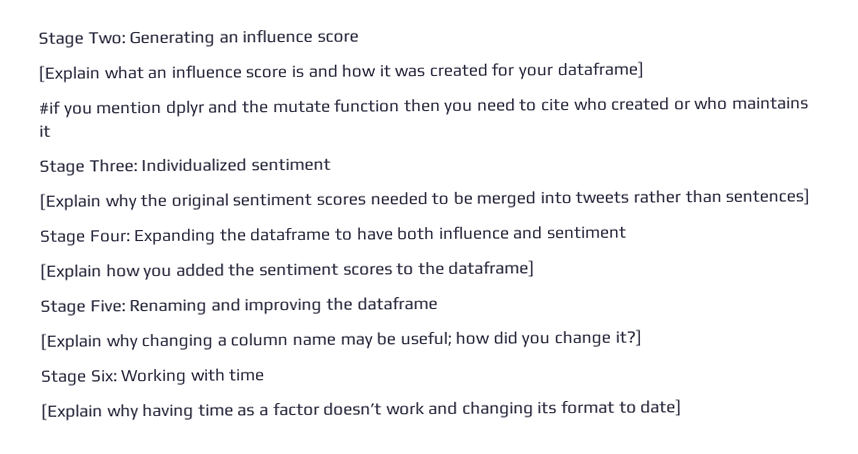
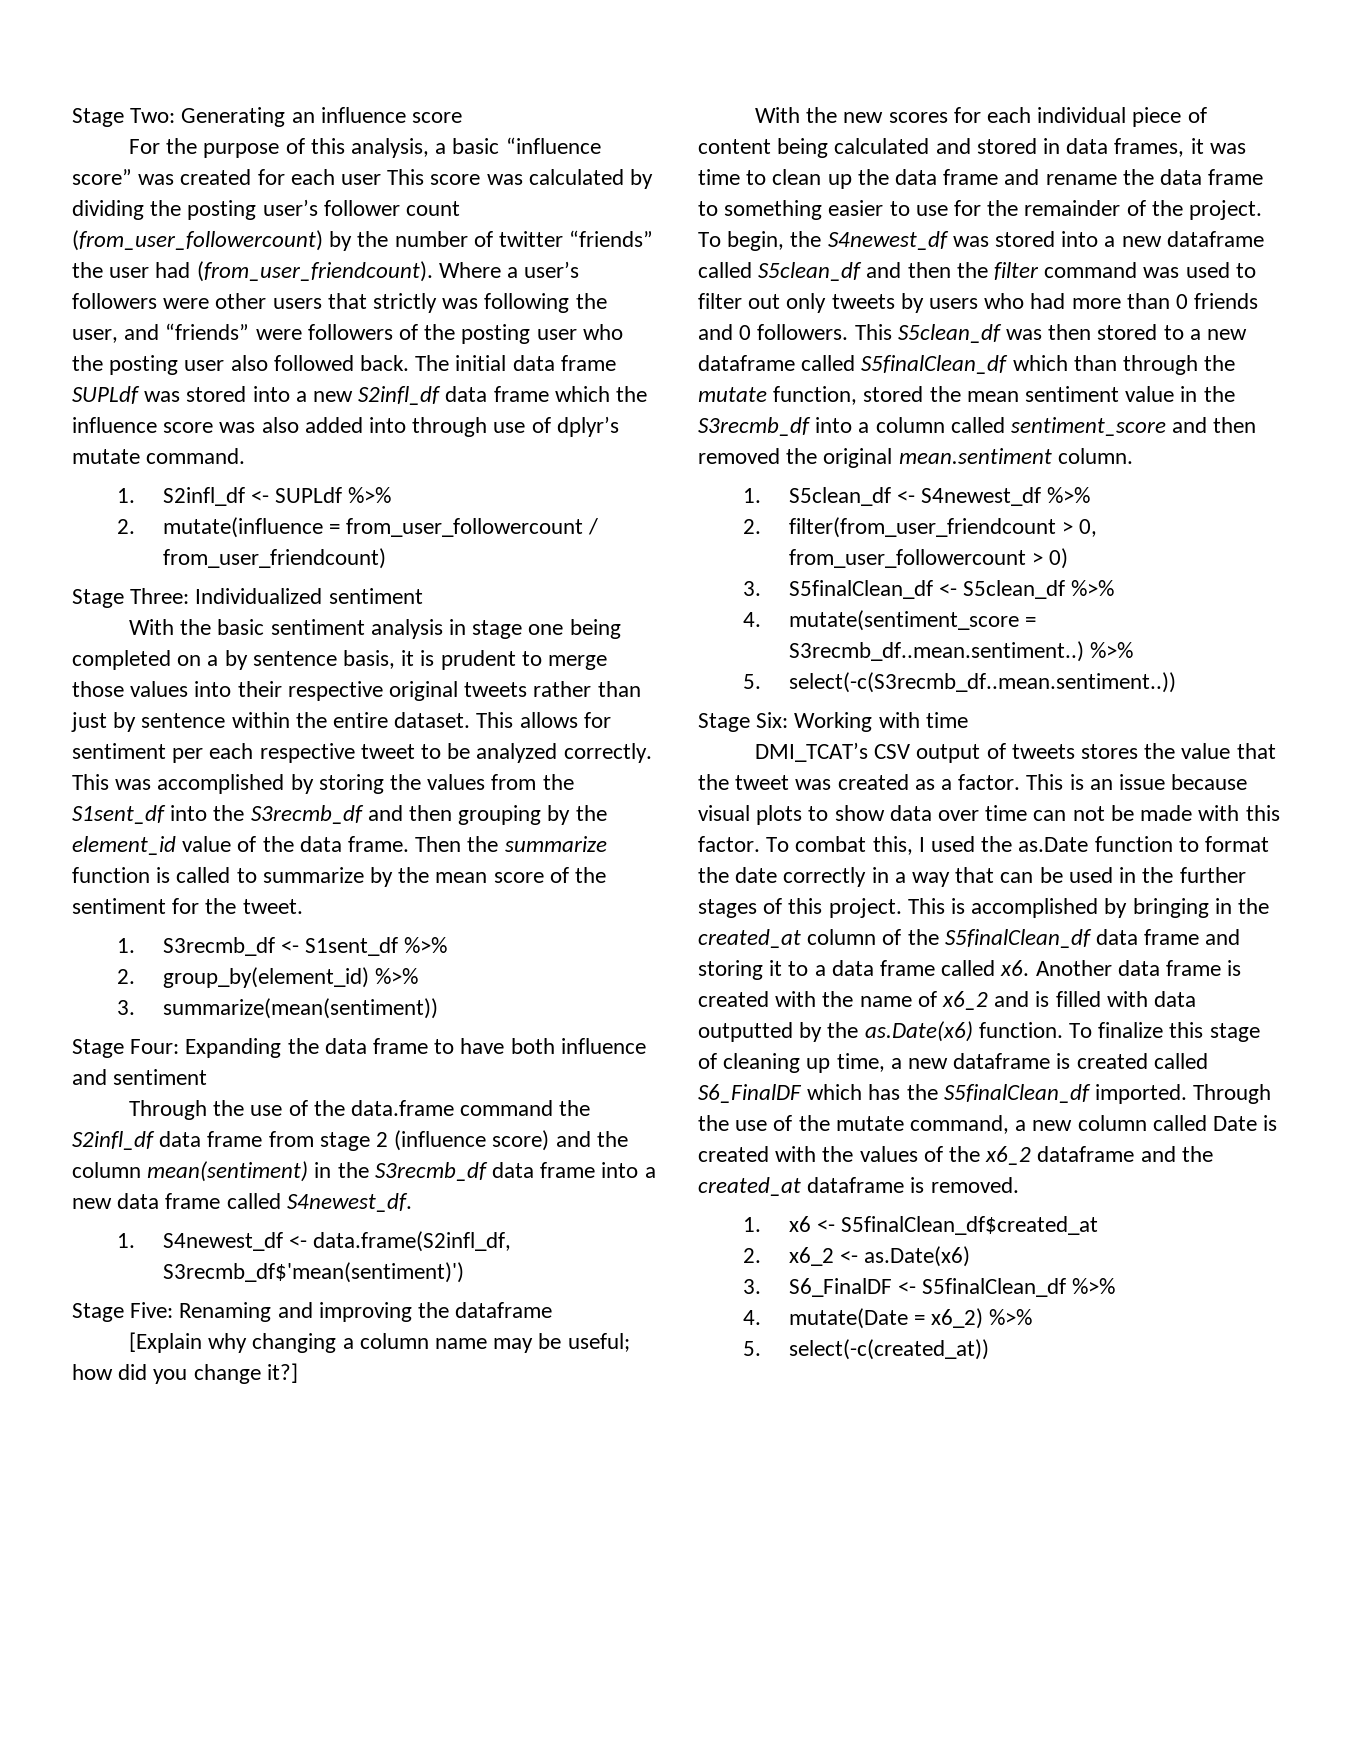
[38,61,644,83] [39,96,810,118] [39,124,51,138] [39,157,331,176] [39,188,811,211] [Explain what an influence score is and how it was created for your dataframe] // #if you mention dplyr and the mutate function then you need to cite who created or who maintains it // Stage Three: Individualized sentiment // [Explain why the original sentiment scores needed to be merged into tweets rather than sentences] -> [128,137,601,158] [72,169,654,189] [72,199,461,220] [72,230,654,251] [72,261,580,282] [72,293,607,313] [72,323,623,344] [72,355,616,375] [72,386,648,405] [72,416,619,437] [72,448,246,464] [117,487,392,506] [117,517,599,538] [162,548,386,569] [72,588,423,608] [128,619,621,639] [72,650,608,670] [72,681,641,701] [71,712,611,732] [72,743,652,763] [72,774,574,794] [72,805,607,825] [72,836,607,855] [72,867,607,887] [72,898,303,914] [117,937,448,956] [117,967,418,988] [117,998,438,1019] For the purpose of this analysis, a basic “influence score” was created for each user This score was calculated by dividing the posting user’s follower count (from_user_followercount) by the number of twitter “friends” the user had (from_user_friendcount). Where a user’s followers were other users that strictly was following the user, and “friends” were followers of the posting user who the posting user also followed back. The initial data frame SUPLdf was stored into a new S2infl_df data frame which the influence score was also added into through use of dplyr’s mutate command. // 1. S2infl_df <- SUPLdf %>% // 2. mutate(influence = from_user_followercount / from_user_friendcount) // Stage Three: Individualized sentiment // With the basic sentiment analysis in stage one being completed on a by sentence basis, it is prudent to merge those values into their respective original tweets rather than just by sentence within the entire dataset. This allows for sentiment per each respective tweet to be analyzed correctly. This was accomplished by storing the values from the S1sent_df into the S3recmb_df and then grouping by the element_id value of the data frame. Then the summarize function is called to summarize by the mean score of the sentiment for the tweet. // 1. S3recmb_df <- S1sent_df %>% // 2. group_by(element_id) %>% // 3. summarize(mean(sentiment))
[249,226,332,242] dataframe -> [324,1038,429,1054] data frame
[40,260,536,281] [Explain how you added the sentiment scores to the dataframe] -> [128,1100,591,1120] [72,1130,628,1151] [72,1161,656,1182] [72,1193,412,1212] [117,1231,511,1252] [162,1262,464,1283] Through the use of the data.frame command the S2infl_df data frame from stage 2 (influence score) and the column mean(sentiment) in the S3recmb_df data frame into a new data frame called S4newest_df. // 1. S4newest_df <- data.frame(S2infl_df, S3recmb_df$'mean(sentiment)')
(642, 338) none -> [754,107,1207,127] [698,138,1246,158] [698,169,1264,189] [698,200,1263,220] [698,231,1264,251] [698,262,1256,281] [698,293,1259,313] [698,324,1248,343] [698,355,1236,375] [698,386,1235,405] [698,417,1257,436] [698,448,1133,468] [743,487,1091,506] [743,517,1097,538] [788,548,1068,569] [743,580,1115,599] [743,610,1036,631] [788,641,1133,662] [743,672,1176,693] // With the new scores for each individual piece of content being calculated and stored in data frames, it was time to clean up the data frame and rename the data frame to something easier to use for the remainder of the project. To begin, the S4newest_df was stored into a new dataframe called S5clean_df and then the filter command was used to filter out only tweets by users who had more than 0 friends and 0 followers. This S5clean_df was then stored to a new dataframe called S5finalClean_df which than through the mutate function, stored the mean sentiment value in the S3recmb_df into a column called sentiment_score and then removed the original mean.sentiment column. // 1. S5clean_df <- S4newest_df %>% // 2. filter(from_user_friendcount > 0, from_user_followercount > 0) // 3. S5finalClean_df <- S5clean_df %>% // 4. mutate(sentiment_score = S3recmb_df..mean.sentiment..) %>% // 5. select(-c(S3recmb_df..mean.sentiment..))
[41,399,683,421] [Explain why having time as a factor doesn’t work and changing its format to date] -> [754,742,1276,763] [698,774,1248,790] [698,805,1280,825] [698,836,1270,855] [698,867,1246,887] [698,898,1270,918] [698,929,1241,948] [698,960,1242,980] [698,991,1197,1010] [698,1021,1260,1042] [698,1053,1208,1073] [698,1084,1272,1104] [698,1115,1278,1134] [698,1146,1213,1165] [698,1177,1019,1196] [743,1216,1098,1235] [743,1246,970,1267] [743,1278,1116,1297] [743,1308,1033,1329] [743,1339,989,1360] DMI_TCAT’s CSV output of tweets stores the value that the tweet was created as a factor. This is an issue because visual plots to show data over time can not be made with this factor. To combat this, I used the as.Date function to format the date correctly in a way that can be used in the further stages of this project. This is accomplished by bringing in the created_at column of the S5finalClean_df data frame and storing it to a data frame called x6. Another data frame is created with the name of x6_2 and is filled with data outputted by the as.Date(x6) function. To finalize this stage of cleaning up time, a new dataframe is created called S6_FinalDF which has the S5finalClean_df imported. Through the use of the mutate command, a new column called Date is created with the values of the x6_2 dataframe and the created_at dataframe is removed. // 1. x6 <- S5finalClean_df$created_at // 2. x6_2 <- as.Date(x6) // 3. S6_FinalDF <- S5finalClean_df %>% // 4. mutate(Date = x6_2) %>% // 5. select(-c(created_at))

